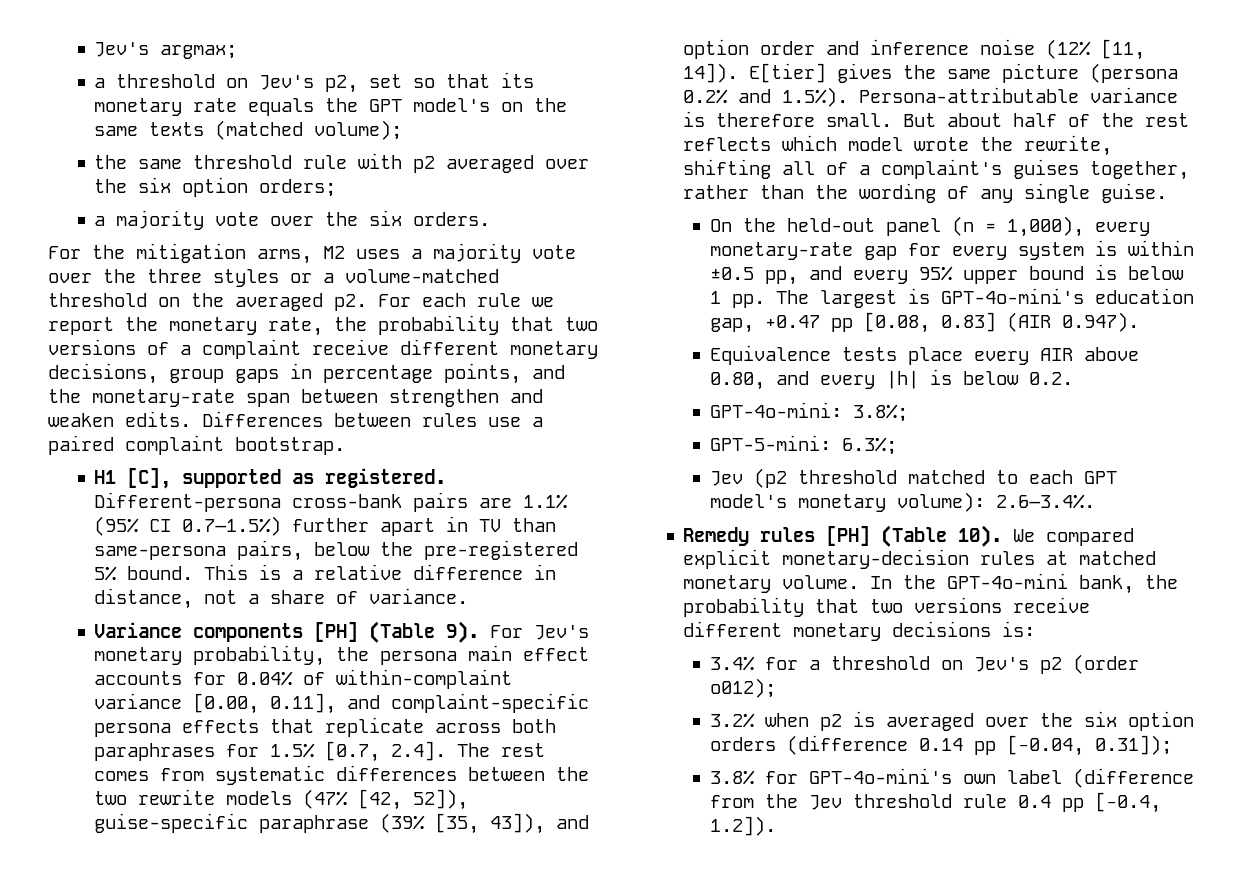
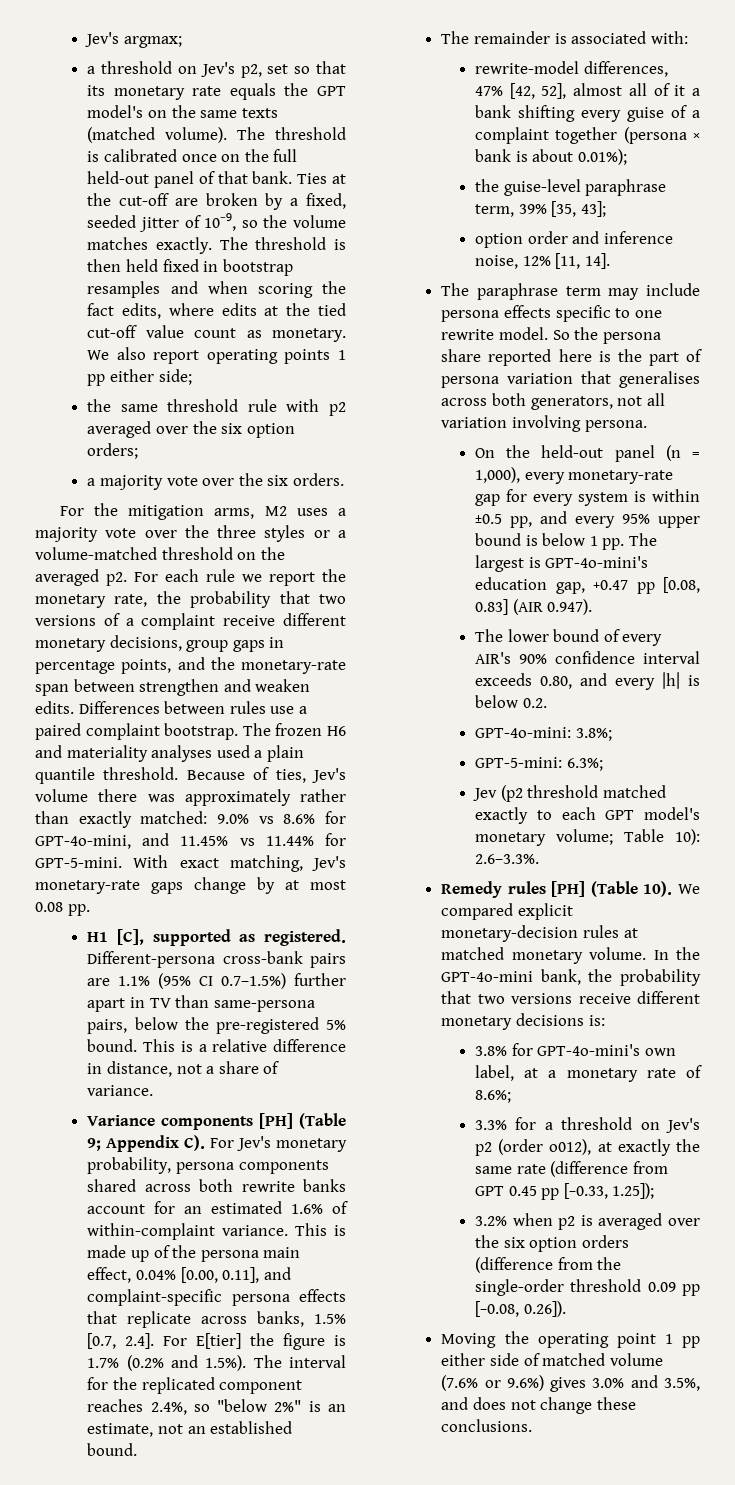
[314,120,403,140] volume); -> [165,127,346,143] [87,149,298,162] [87,171,346,188] [87,193,346,210] [87,213,346,232] [87,237,346,254] [87,259,293,276] [87,281,346,298] [87,303,346,319] [87,325,346,342] [87,347,346,364] [87,369,192,386] volume). The threshold is calibrated once on the full held-out panel of that bank. Ties at the cut-off are broken by a fixed, seeded jitter of 10⁻⁹, so the volume matches exactly. The threshold is then held fixed in bootstrap resamples and when scoring the fact edits, where edits at the tied cut-off value count as monetary. We also report operating points 1 pp either side;
(345, 446) none -> [242,723,346,736] [35,745,304,762] [35,767,346,784] [35,789,346,806] [35,811,346,828] [35,833,346,849] [35,855,346,872] [35,877,346,894] [35,902,90,916] The frozen H6 and materiality analyses used a plain quantile threshold. Because of ties, Jev's volume there was approximately rather than exactly matched: 9.0% vs 8.6% for GPT-4o-mini, and 11.45% vs 11.44% for GPT-5-mini. With exact matching, Jev's monetary-rate gaps change by at most 0.08 pp.
[446,621,480,643] 9). -> [87,1135,206,1152] 9; Appendix C).
[336,645,590,665] [94,669,513,689] [94,693,183,709] the persona main effect accounts for 0.04% of within-complaint variance -> [175,1160,329,1174] [87,1179,346,1192] [87,1201,349,1214] [87,1223,347,1240] [87,1245,301,1262] [87,1267,176,1283] persona components shared across both rewrite banks account for an estimated 1.6% of within-complaint variance. This is made up of the persona main effect, 0.04%
[512,719,557,733] [94,741,546,762] [94,765,590,785] [94,789,469,810] [94,813,590,834] [683,39,1146,60] [683,63,1179,83] [683,87,1179,107] [683,111,1190,127] [683,135,1113,156] [683,159,1190,180] [683,183,1168,203] both paraphrases for 1.5% [0.7, 2.4]. The rest comes from systematic differences between the two rewrite models (47% [42, 52]), guise-specific paraphrase (39% [35, 43]), and option order and inference noise (12% [11, 14]). E[tier] gives the same picture (persona 0.2% and 1.5%). Persona-attributable variance is therefore small. But about half of the rest reflects which model wrote the rewrite, shifting all of a complaint's guises together, rather than the wording of any single guise. -> [257,1311,346,1327] [87,1333,346,1350] [87,1355,346,1371] [87,1377,303,1394] [87,1399,346,1415] [87,1421,293,1437] [87,1443,138,1456] [441,31,688,44] [475,61,668,77] [475,83,700,99] [475,105,700,122] [475,127,700,144] [475,149,627,165] [475,179,667,196] [475,201,606,217] [475,231,673,248] [475,253,610,269] [441,283,700,300] [441,305,662,322] [441,327,661,344] [441,349,702,366] [441,371,700,388] [441,393,665,410] [441,415,647,432] banks, 1.5% [0.7, 2.4]. For E[tier] the figure is 1.7% (0.2% and 1.5%). The interval for the replicated component reaches 2.4%, so "below 2%" is an estimate, not an established bound. // The remainder is associated with: // rewrite-model differences, 47% [42, 52], almost all of it a bank shifting every guise of a complaint together (persona × bank is about 0.01%); // the guise-level paraphrase term, 39% [35, 43]; // option order and inference noise, 12% [11, 14]. // The paraphrase term may include persona effects specific to one rewrite model. So the persona share reported here is the part of persona variation that generalises across both generators, not all variation involving persona.
[709,345,1139,365] Equivalence tests place every AIR above -> [475,629,663,646] [475,651,700,664] [475,673,533,686] The lower bound of every AIR's 90% confidence interval exceeds
(985, 477) none -> [475,807,529,824] exactly
[896,492,1095,512] volume): 2.6–3.4%. -> [556,829,700,845] [475,854,540,864] volume; Table 10): 2.6–3.3%.
[709,656,755,671] 3.4% -> [475,1043,676,1056] [475,1065,702,1082] [475,1090,512,1103] [475,1120,508,1130] 3.8% for GPT-4o-mini's own label, at a monetary rate of 8.6%; // 3.3%
[709,678,776,698] o012); -> [549,1139,700,1156] [475,1161,668,1177] [475,1183,655,1200] o012), at exactly the same rate (difference from GPT 0.45 pp [−0.33, 1.25]);
[918,735,1172,756] [709,768,1194,788] [709,792,1161,813] [709,816,776,836] 0.14 pp [−0.04, 0.31]); // 3.8% for GPT-4o-mini's own label (difference from the Jev threshold rule 0.4 pp [−0.4, 1.2]). -> [557,1257,622,1270] [475,1279,700,1296] [475,1301,566,1317] [441,1331,700,1348] [441,1353,663,1366] [441,1375,700,1392] [441,1397,636,1414] [441,1419,533,1432] from the single-order threshold 0.09 pp [−0.08, 0.26]). // Moving the operating point 1 pp either side of matched volume (7.6% or 9.6%) gives 3.0% and 3.5%, and does not change these conclusions.

